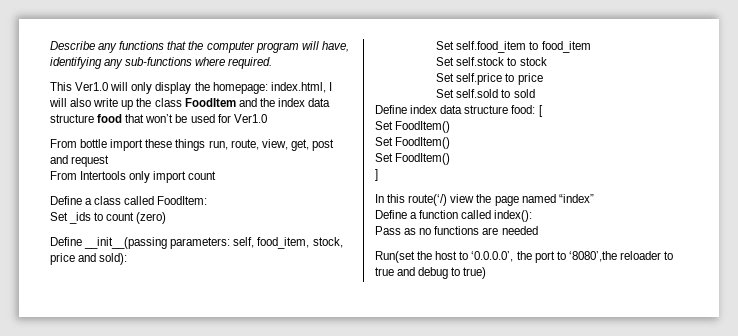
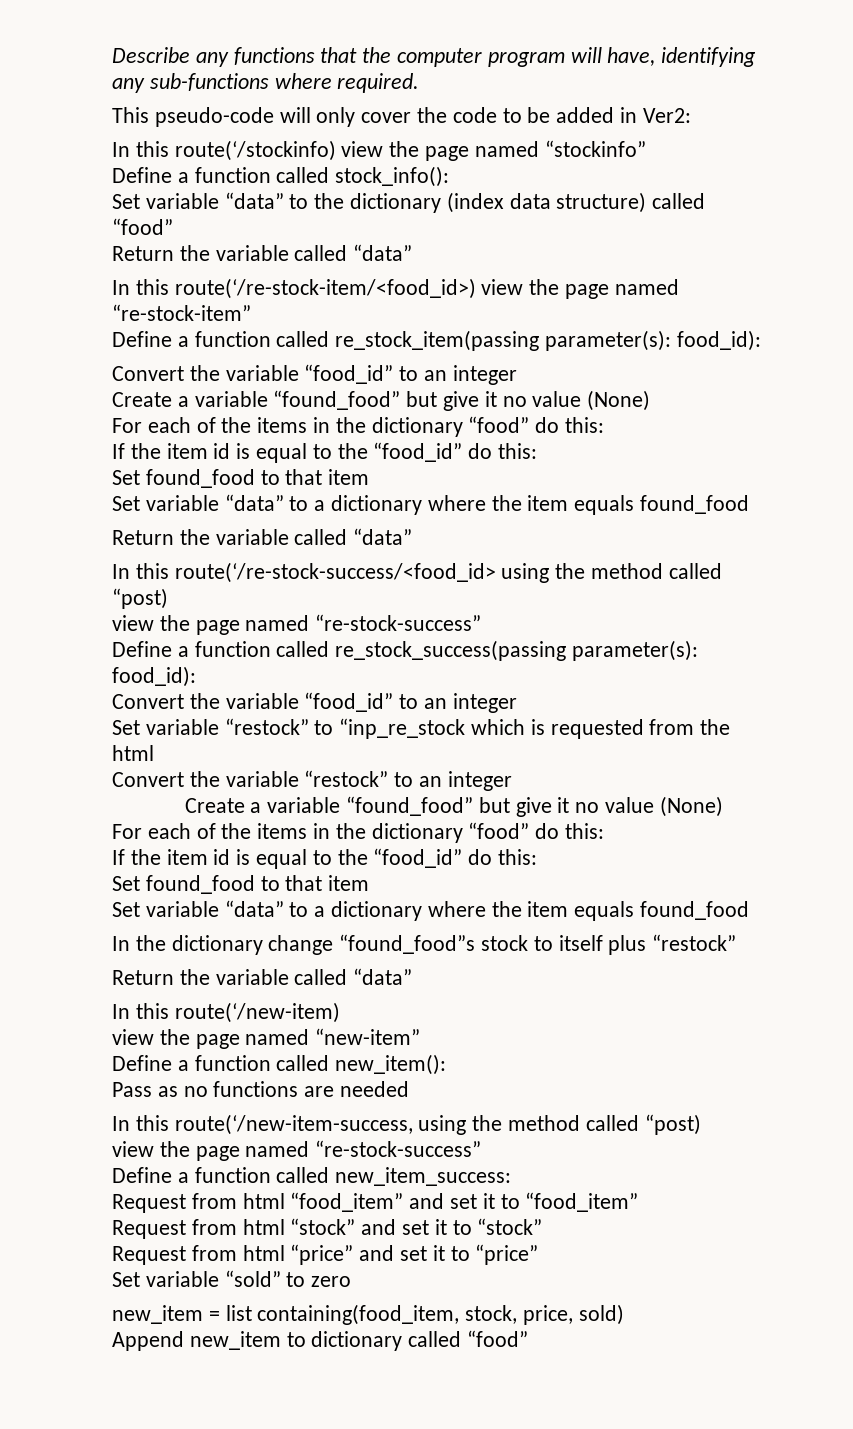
[75,82,109,91] Ver1.0 -> [154,107,274,127] pseudo-code
[155,82,332,94] [49,98,331,110] [50,114,267,123] [50,139,334,151] [50,155,110,167] [50,171,217,183] [50,196,208,205] [50,212,167,224] [50,237,343,249] [50,253,128,265] [436,41,591,53] [436,57,547,66] [436,73,543,85] [436,89,535,98] [375,105,543,117] [375,121,451,133] [375,137,451,149] [375,153,451,165] [375,169,378,181] [375,194,594,206] [375,210,533,222] display the homepage: index.html, I will also write up the class FoodItem and the index data structure food that won’t be used for Ver1.0 // From bottle import these things run, route, view, get, post and request // From Intertools only import count // Define a class called FoodItem: // Set _ids to count (zero) // Define __init__(passing parameters: self, food_item, stock, price and sold): // Set self.food_item to food_item // Set self.stock to stock // Set self.price to price // Set self.sold to sold // Define index data structure food: [ // Set FoodItem() // Set FoodItem() // Set FoodItem() // ] // In this route(‘/) view the page named “index” // Define a function called index(): -> [361,107,691,123] [112,140,646,161] [112,166,450,187] [112,192,706,213] [112,218,173,235] [112,244,413,261] [112,278,679,299] [112,304,251,321] [112,330,761,351] [112,364,517,385] [112,390,651,411] [112,416,605,437] [112,442,538,463] [112,469,370,488] [112,494,750,515] [112,528,413,545] [112,562,722,583] [112,588,168,609] [112,614,482,635] [112,640,699,661] [112,666,196,687] [112,692,517,713] [112,718,731,739] [112,745,154,761] [112,770,512,791] [184,796,723,817] [112,822,605,843] [112,848,538,869] [112,875,370,894] [112,900,750,921] [112,934,737,955] [112,968,413,985] [112,1002,340,1023] [112,1028,421,1049] [112,1054,447,1075] cover the code to be added in Ver2: // In this route(‘/stockinfo) view the page named “stockinfo” // Define a function called stock_info(): // Set variable “data” to the dictionary (index data structure) called “food” // Return the variable called “data” // In this route(‘/re-stock-item/<food_id>) view the page named “re-stock-item” // Define a function called re_stock_item(passing parameter(s): food_id): // Convert the variable “food_id” to an integer // Create a variable “found_food” but give it no value (None) // For each of the items in the dictionary “food” do this: // If the item id is equal to the “food_id” do this: // Set found_food to that item // Set variable “data” to a dictionary where the item equals found_food // Return the variable called “data” // In this route(‘/re-stock-success/<food_id> using the method called “post) // view the page named “re-stock-success” // Define a function called re_stock_success(passing parameter(s): food_id): // Convert the variable “food_id” to an integer // Set variable “restock” to “inp_re_stock which is requested from the html // Convert the variable “restock” to an integer // Create a variable “found_food” but give it no value (None) // For each of the items in the dictionary “food” do this: // If the item id is equal to the “food_id” do this: // Set found_food to that item // Set variable “data” to a dictionary where the item equals found_food // In the dictionary change “found_food”s stock to itself plus “restock” // Return the variable called “data” // In this route(‘/new-item) // view the page named “new-item” // Define a function called new_item():
[375,251,674,263] [375,267,487,279] Run(set the host to ‘0.0.0.0’, the port to ‘8080’,the reloader to true and debug to true) -> [112,1114,701,1135] [112,1140,482,1161] [112,1167,512,1186] [112,1192,639,1213] [112,1218,543,1239] [112,1244,539,1265] [112,1270,352,1287] [112,1304,624,1325] [112,1330,529,1351] In this route(‘/new-item-success, using the method called “post) // view the page named “re-stock-success” // Define a function called new_item_success: // Request from html “food_item” and set it to “food_item” // Request from html “stock” and set it to “stock” // Request from html “price” and set it to “price” // Set variable “sold” to zero // new_item = list containing(food_item, stock, price, sold) // Append new_item to dictionary called “food”

